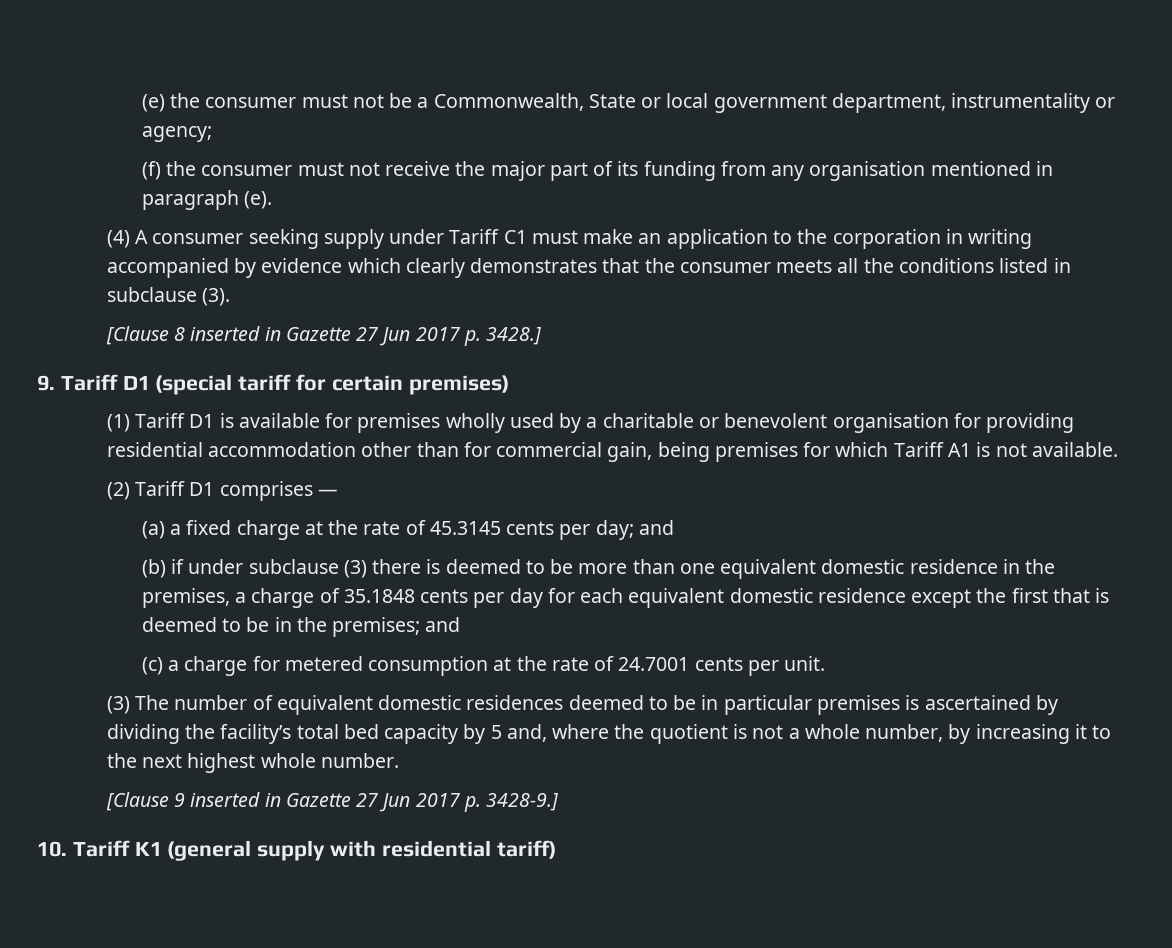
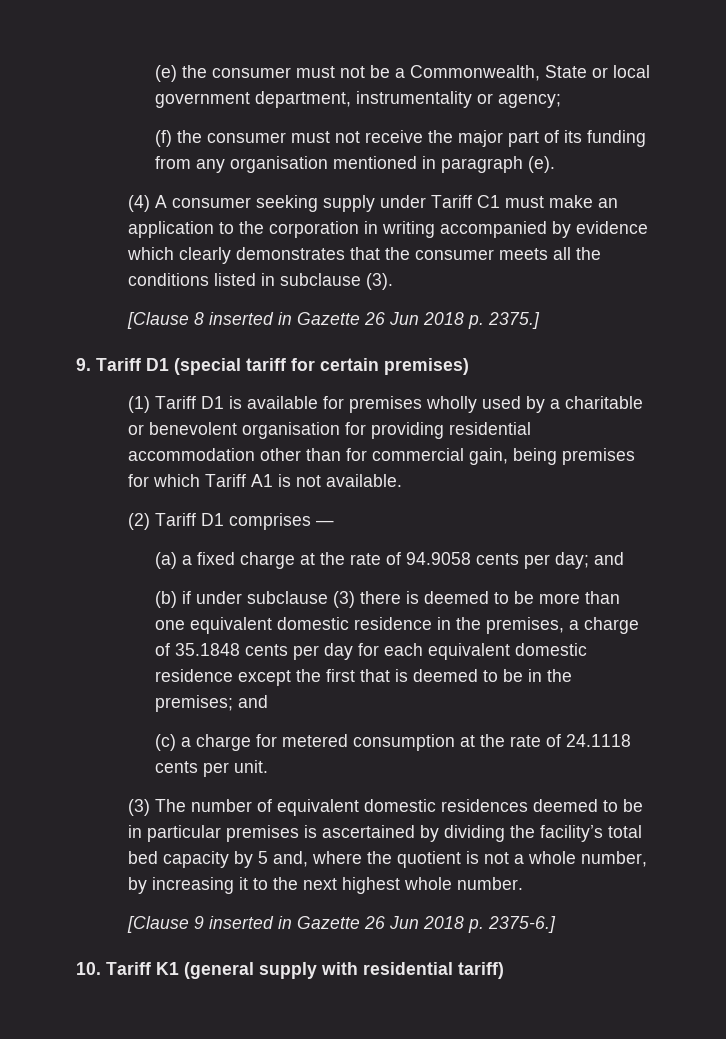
[356,327,542,346] 27 Jun 2017 p. 3428.] -> [364,312,541,329] 26 Jun 2018 p. 2375.]
[429,521,501,535] 45.3145 -> [405,552,471,565] 94.9058
[618,657,690,671] 24.7001 -> [565,734,631,747] 24.1118
[356,793,559,812] 27 Jun 2017 p. 3428-9.] -> [364,916,557,933] 26 Jun 2018 p. 2375-6.]

